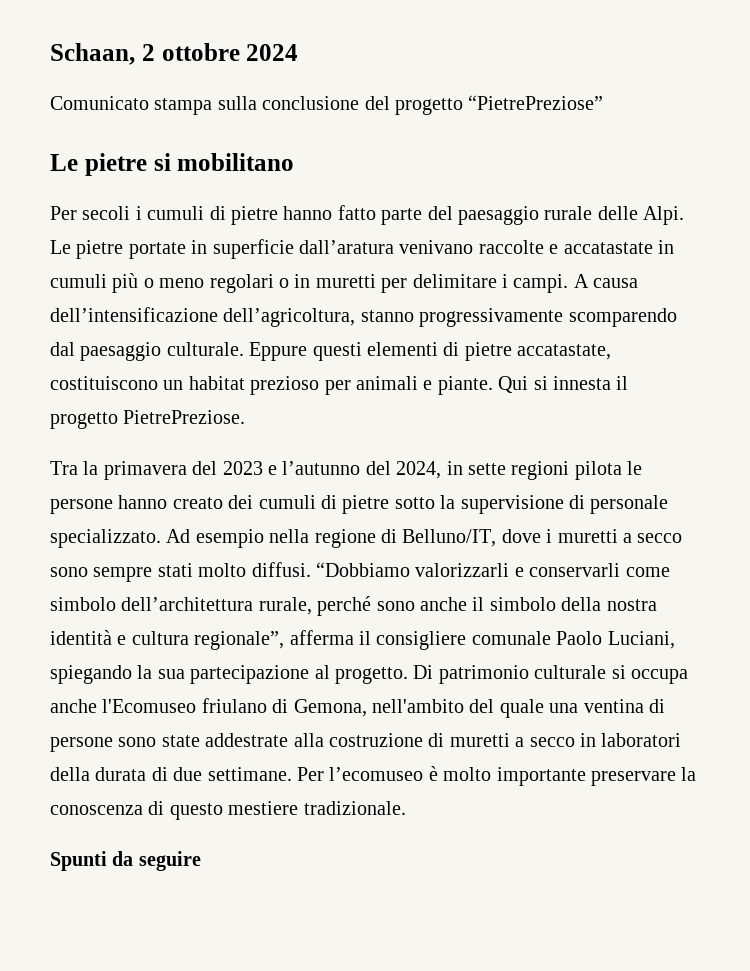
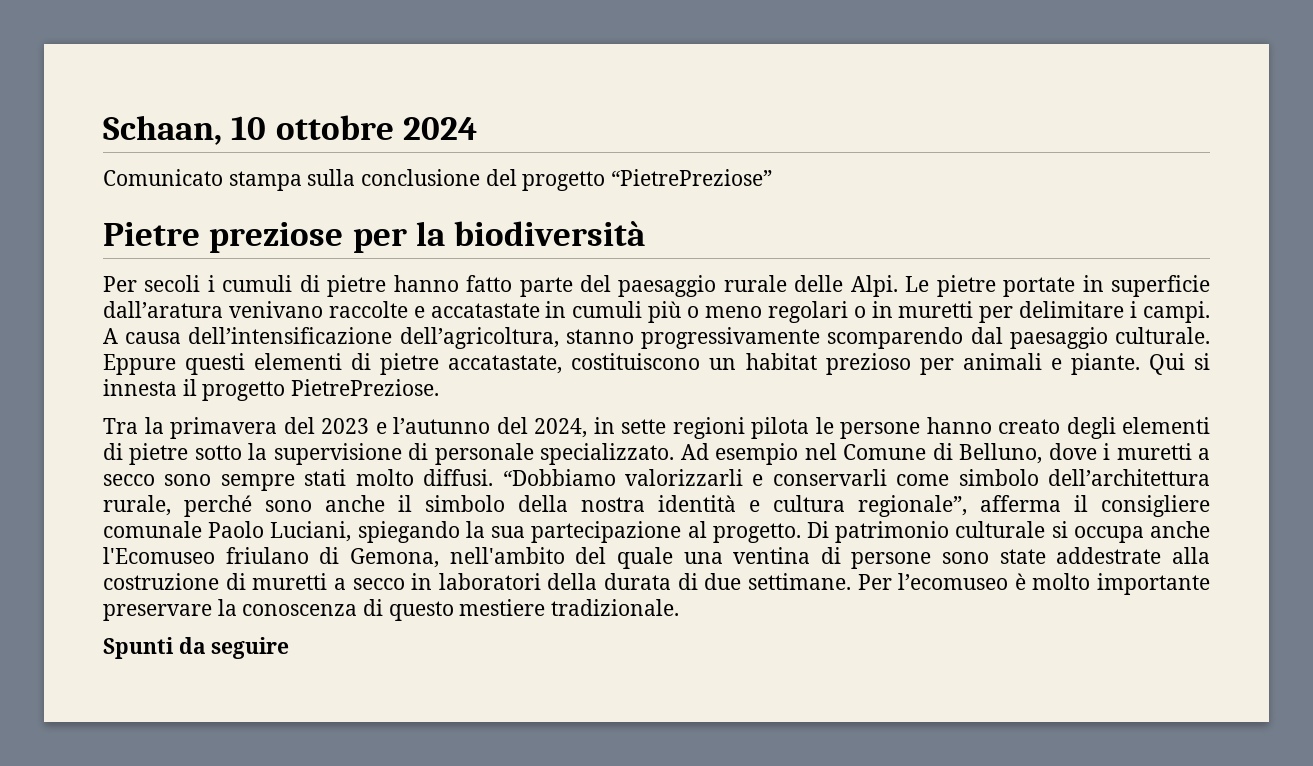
[141,44,155,61] 2 -> [231,116,267,140] 10
[50,153,295,176] Le pietre si mobilitano -> [103,221,646,253] Pietre preziose per la biodiversità
[228,495,316,509] dei cumuli -> [1066,417,1210,439] degli elementi
[269,529,497,548] nella regione di Belluno/IT, -> [804,443,1043,464] nel Comune di Belluno,

